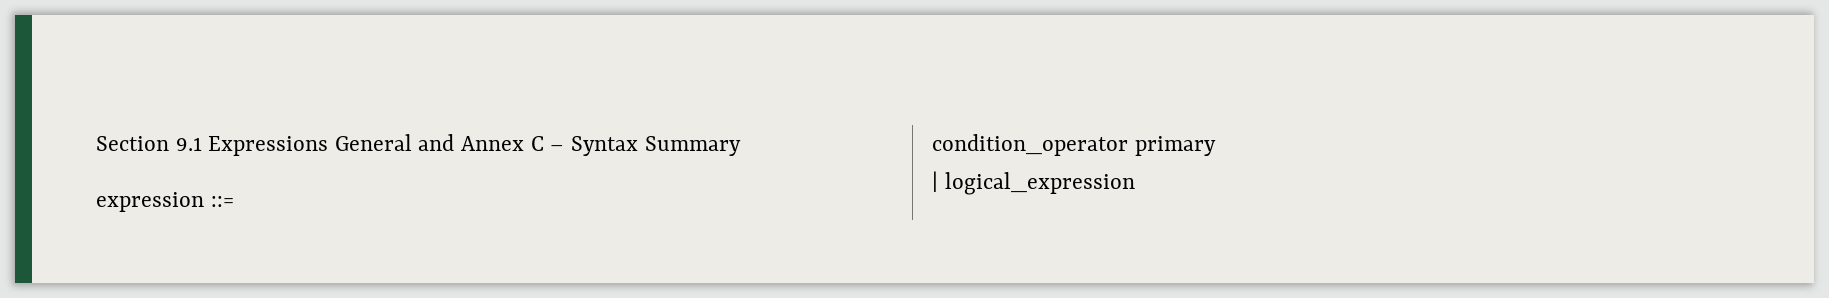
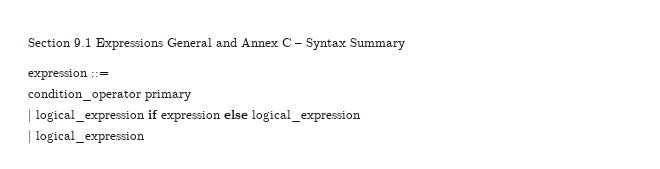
(1216, 146) none -> [28,109,360,123] // | logical_expression if expression else logical_expression

